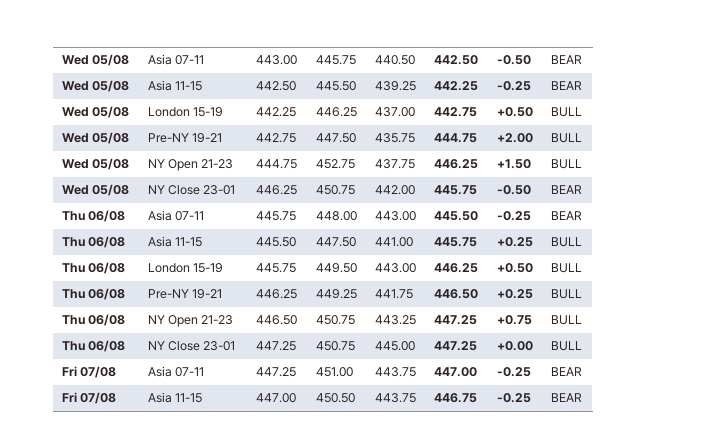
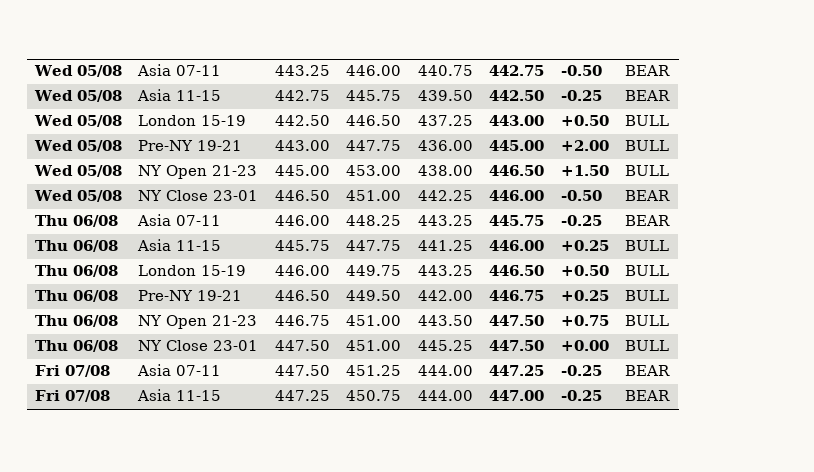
[255,55,297,65] [315,55,356,65] [374,55,415,65] [433,55,478,65] 443.00 | 445.75 | 440.50 | 442.50 -> [274,65,330,76] [345,65,401,76] [417,65,473,76] [488,65,544,76] 443.25 | 446.00 | 440.75 | 442.75
[255,81,296,91] [315,81,356,91] [374,81,416,91] [433,81,478,91] 442.50 | 445.50 | 439.25 | 442.25 -> [274,90,330,101] [345,90,401,101] [417,90,473,101] [488,90,544,101] 442.75 | 445.75 | 439.50 | 442.50
[255,107,296,117] [315,107,357,117] [374,107,415,117] [433,107,477,117] 442.25 | 446.25 | 437.00 | 442.75 -> [274,115,330,126] [345,115,401,126] [417,115,473,126] [488,115,544,126] 442.50 | 446.50 | 437.25 | 443.00
[255,133,296,143] [315,133,356,143] [374,133,415,143] [433,133,477,143] 442.75 | 447.50 | 435.75 | 444.75 -> [274,140,330,151] [345,140,401,151] [417,140,473,151] [488,140,544,151] 443.00 | 447.75 | 436.00 | 445.00
[255,159,297,169] [315,159,355,169] [374,159,415,169] [433,159,478,169] 444.75 | 452.75 | 437.75 | 446.25 -> [274,165,330,176] [345,165,401,176] [417,165,473,176] [488,165,544,176] 445.00 | 453.00 | 438.00 | 446.50
[255,185,297,195] [315,185,355,195] [374,185,415,195] [433,185,477,195] 446.25 | 450.75 | 442.00 | 445.75 -> [274,190,330,201] [345,190,401,201] [417,190,473,201] [488,190,544,201] 446.50 | 451.00 | 442.25 | 446.00
[255,211,296,221] [315,211,357,221] [374,211,416,221] [433,211,478,221] 445.75 | 448.00 | 443.00 | 445.50 -> [274,215,330,226] [345,215,401,226] [417,215,473,226] [488,215,544,226] 446.00 | 448.25 | 443.25 | 445.75
[255,237,296,247] [315,237,356,247] [374,237,413,247] [433,237,477,247] 445.50 | 447.50 | 441.00 | 445.75 -> [274,240,330,251] [345,240,401,251] [417,240,473,251] [488,240,544,251] 445.75 | 447.75 | 441.25 | 446.00
[255,263,296,273] [315,263,357,273] [374,263,416,273] [433,263,478,273] 445.75 | 449.50 | 443.00 | 446.25 -> [274,265,330,276] [345,265,401,276] [417,265,473,276] [488,265,544,276] 446.00 | 449.75 | 443.25 | 446.50
[255,289,297,299] [315,289,357,299] [374,289,413,299] [433,289,478,299] 446.25 | 449.25 | 441.75 | 446.50 -> [274,290,330,301] [345,290,401,301] [417,290,473,301] [488,290,544,301] 446.50 | 449.50 | 442.00 | 446.75
[255,315,297,325] [315,315,355,325] [374,315,416,325] [433,315,477,325] 446.50 | 450.75 | 443.25 | 447.25 -> [274,315,330,326] [345,315,401,326] [417,315,473,326] [488,315,544,326] 446.75 | 451.00 | 443.50 | 447.50
[255,341,296,351] [315,341,355,351] [374,341,415,351] [433,341,477,351] 447.25 | 450.75 | 445.00 | 447.25 -> [274,340,330,351] [345,340,401,351] [417,340,473,351] [488,340,544,351] 447.50 | 451.00 | 445.25 | 447.50
[255,367,296,377] [315,367,353,377] [374,367,416,377] [433,367,477,377] 447.25 | 451.00 | 443.75 | 447.00 -> [274,365,330,376] [345,365,401,376] [417,365,473,376] [488,365,544,376] 447.50 | 451.25 | 444.00 | 447.25
[255,393,296,403] [315,393,355,403] [374,393,416,403] [433,393,477,403] 447.00 | 450.50 | 443.75 | 446.75 -> [274,390,330,401] [345,390,401,401] [417,390,473,401] [488,390,544,401] 447.25 | 450.75 | 444.00 | 447.00

